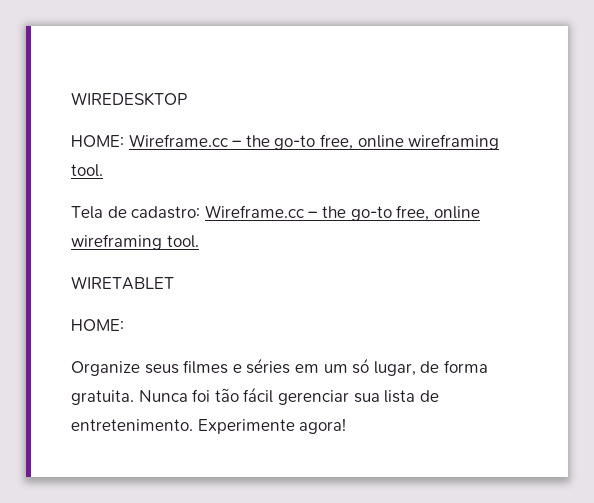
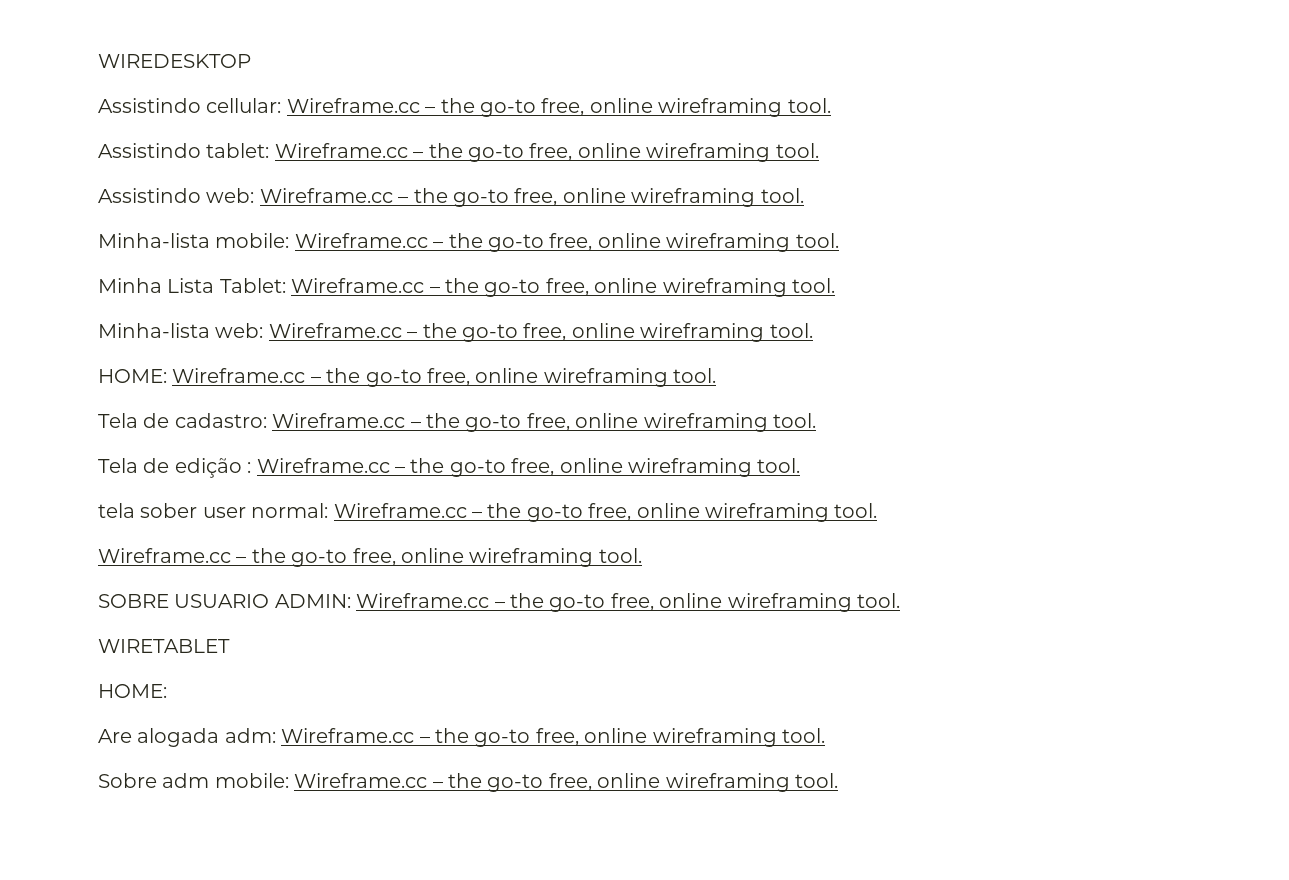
(187, 99) none -> [98,98,831,117] [98,143,819,162] [98,188,804,207] [98,233,839,252] [98,278,835,297] [98,323,813,342] // Assistindo cellular: Wireframe.cc – the go-to free, online wireframing tool. // Assistindo tablet: Wireframe.cc – the go-to free, online wireframing tool. // Assistindo web: Wireframe.cc – the go-to free, online wireframing tool. // Minha-lista mobile: Wireframe.cc – the go-to free, online wireframing tool. // Minha Lista Tablet: Wireframe.cc – the go-to free, online wireframing tool. // Minha-lista web: Wireframe.cc – the go-to free, online wireframing tool.
[71,276,174,290] [71,319,124,331] [71,358,488,376] [71,387,439,405] [71,418,347,434] WIRETABLET // HOME: // Organize seus filmes e séries em um só lugar, de forma gratuita. Nunca foi tão fácil gerenciar sua lista de entretenimento. Experimente agora! -> [98,458,801,478] [98,503,878,522] [98,548,642,567] [98,593,900,612] [98,639,230,653] [98,684,167,698] [98,728,825,747] [98,773,838,792] Tela de edição : Wireframe.cc – the go-to free, online wireframing tool. // tela sober user normal: Wireframe.cc – the go-to free, online wireframing tool. // Wireframe.cc – the go-to free, online wireframing tool. // SOBRE USUARIO ADMIN: Wireframe.cc – the go-to free, online wireframing tool. // WIRETABLET // HOME: // Are alogada adm: Wireframe.cc – the go-to free, online wireframing tool. // Sobre adm mobile: Wireframe.cc – the go-to free, online wireframing tool.

